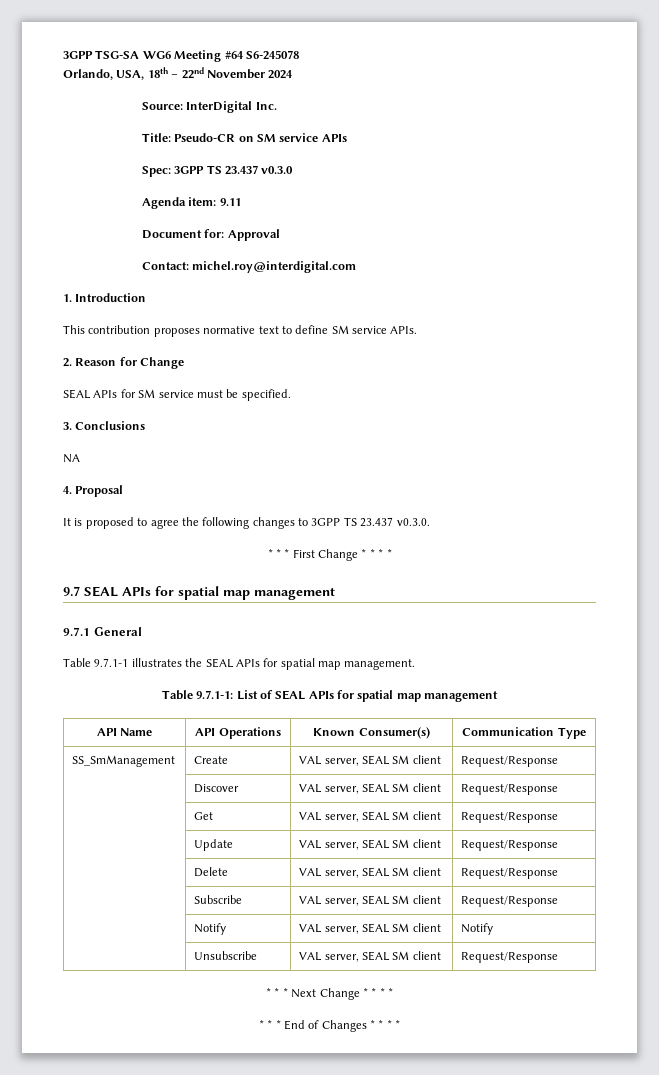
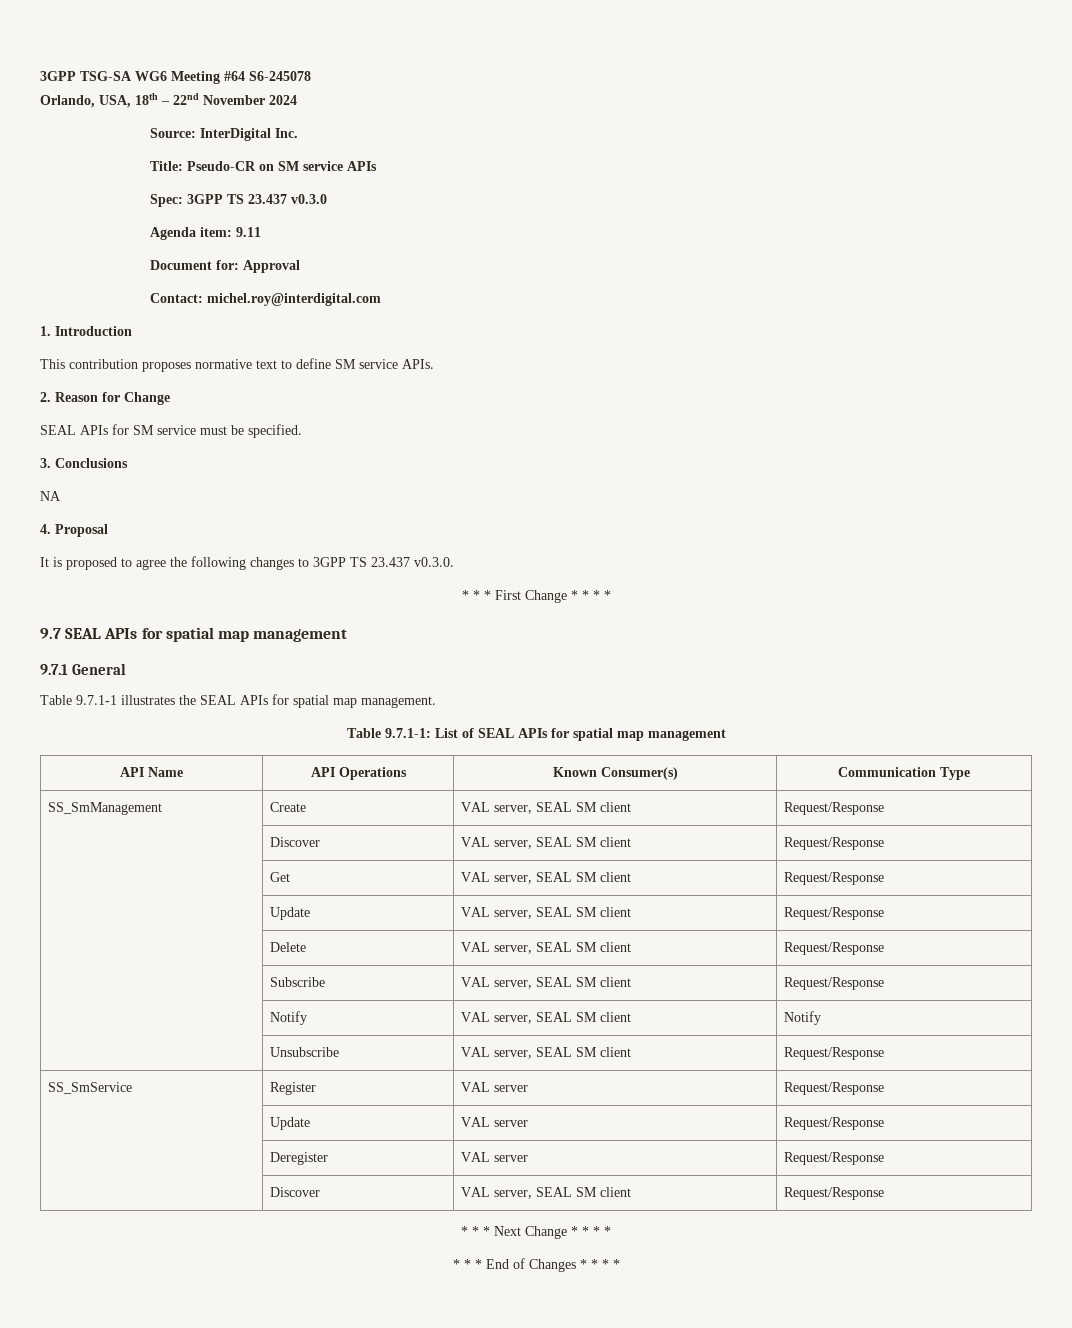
(559, 957) none -> [47,1082,132,1094] [269,1082,316,1095] [460,1082,528,1092] [783,1082,884,1095] [269,1117,310,1130] [460,1117,528,1127] [783,1117,884,1130] [269,1152,328,1165] [460,1152,528,1162] [783,1152,884,1165] [269,1187,320,1197] [460,1187,631,1199] [783,1187,884,1200] // SS_SmService | Register | VAL server | Request/Response // | Update | VAL server | Request/Response // | Deregister | VAL server | Request/Response // | Discover | VAL server, SEAL SM client | Request/Response

